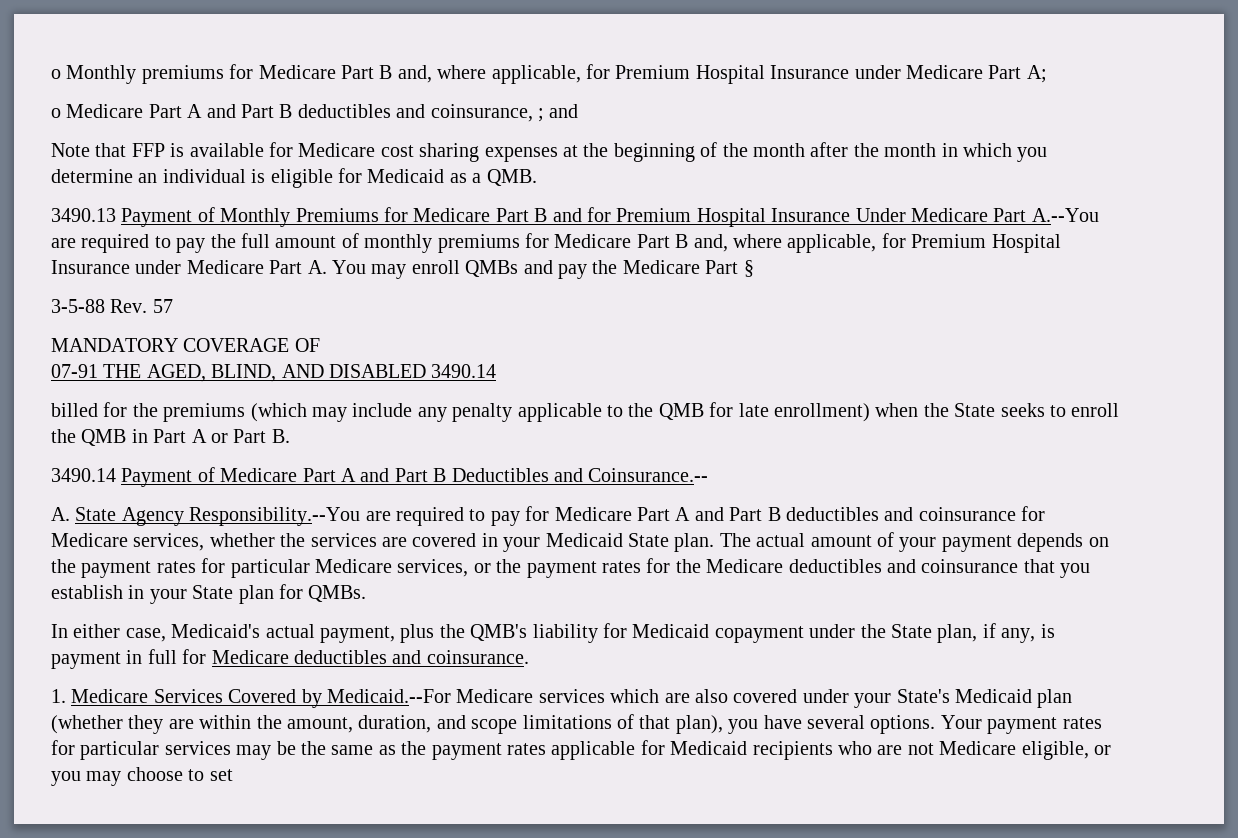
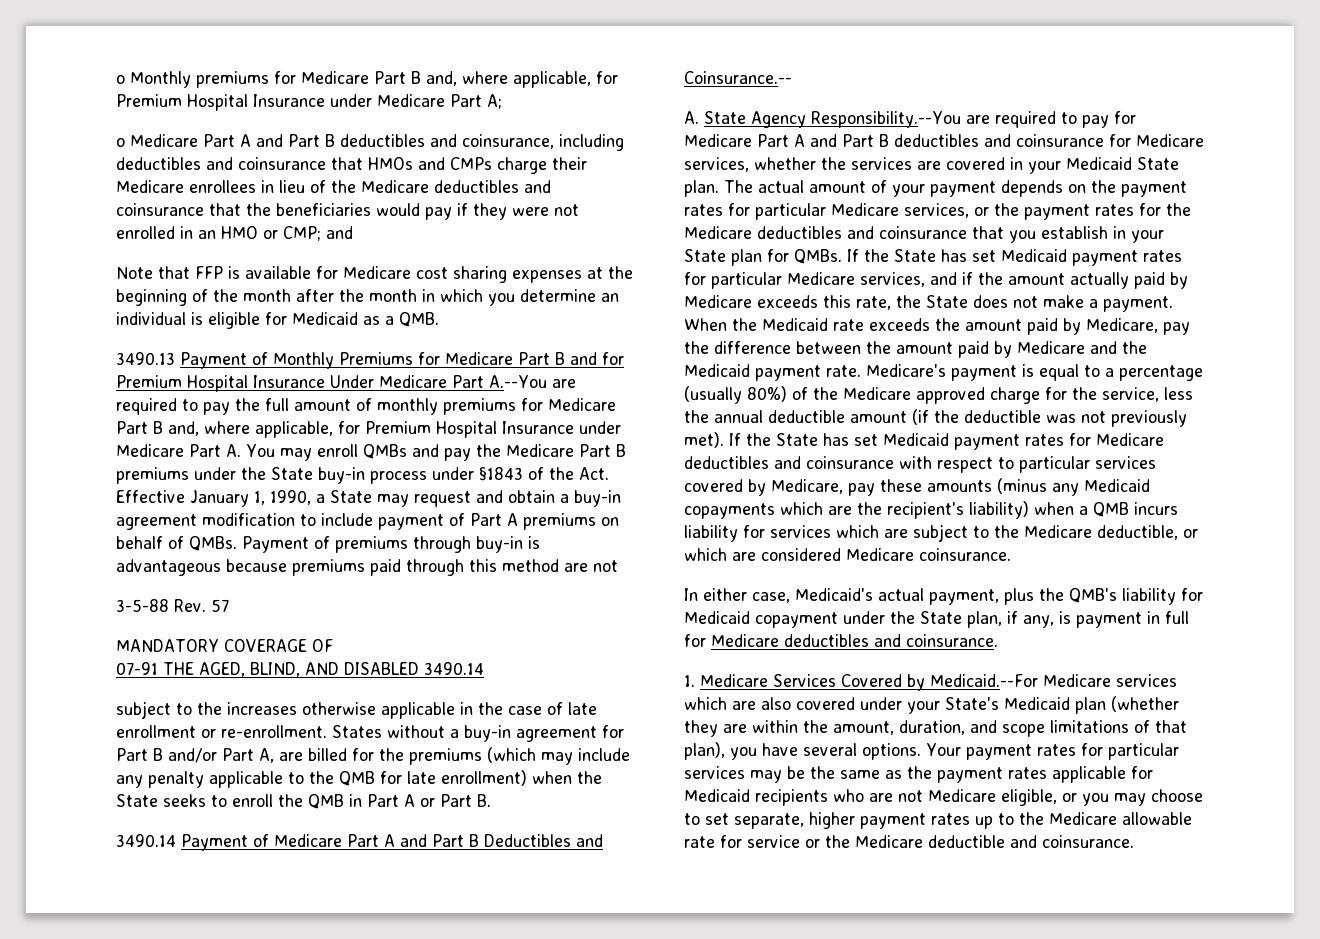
[538,108,544,122] ; -> [559,134,624,151] [116,157,587,174] [116,180,551,193] [116,203,579,220] [116,226,321,241] including deductibles and coinsurance that HMOs and CMPs charge their Medicare enrollees in lieu of the Medicare deductibles and coinsurance that the beneficiaries would pay if they were not enrolled in an HMO or CMP;
[743,260,754,277] § -> [615,444,626,457] [116,467,609,484] [116,490,621,507] [116,513,619,530] [116,536,540,553] [116,559,618,576] B premiums under the State buy-in process under §1843 of the Act. Effective January 1, 1990, a State may request and obtain a buy-in agreement modification to include payment of Part A premiums on behalf of QMBs. Payment of premiums through buy-in is advantageous because premiums paid through this method are not
(497, 371) none -> [116,701,597,719] [116,725,624,742] [116,748,303,763] subject to the increases otherwise applicable in the case of late enrollment or re-enrollment. States without a buy-in agreement for Part B and/or Part A, are
(367, 593) none -> [847,249,1182,266] [684,272,1188,289] [684,295,1173,312] [684,318,1190,335] [684,341,1147,358] [684,364,1203,381] [684,386,1193,404] [684,409,1187,427] [684,432,1164,450] [684,456,1156,473] [684,478,1150,496] [684,501,1178,519] [684,524,1198,542] [684,548,1011,561] If the State has set Medicaid payment rates for particular Medicare services, and if the amount actually paid by Medicare exceeds this rate, the State does not make a payment. When the Medicaid rate exceeds the amount paid by Medicare, pay the difference between the amount paid by Medicare and the Medicaid payment rate. Medicare's payment is equal to a percentage (usually 80%) of the Medicare approved charge for the service, less the annual deductible amount (if the deductible was not previously met). If the State has set Medicaid payment rates for Medicare deductibles and coinsurance with respect to particular services covered by Medicare, pay these amounts (minus any Medicaid copayments which are the recipient's liability) when a QMB incurs liability for services which are subject to the Medicare deductible, or which are considered Medicare coinsurance.
(233, 775) none -> [734,812,1192,829] [684,835,1134,848] separate, higher payment rates up to the Medicare allowable rate for service or the Medicare deductible and coinsurance.

